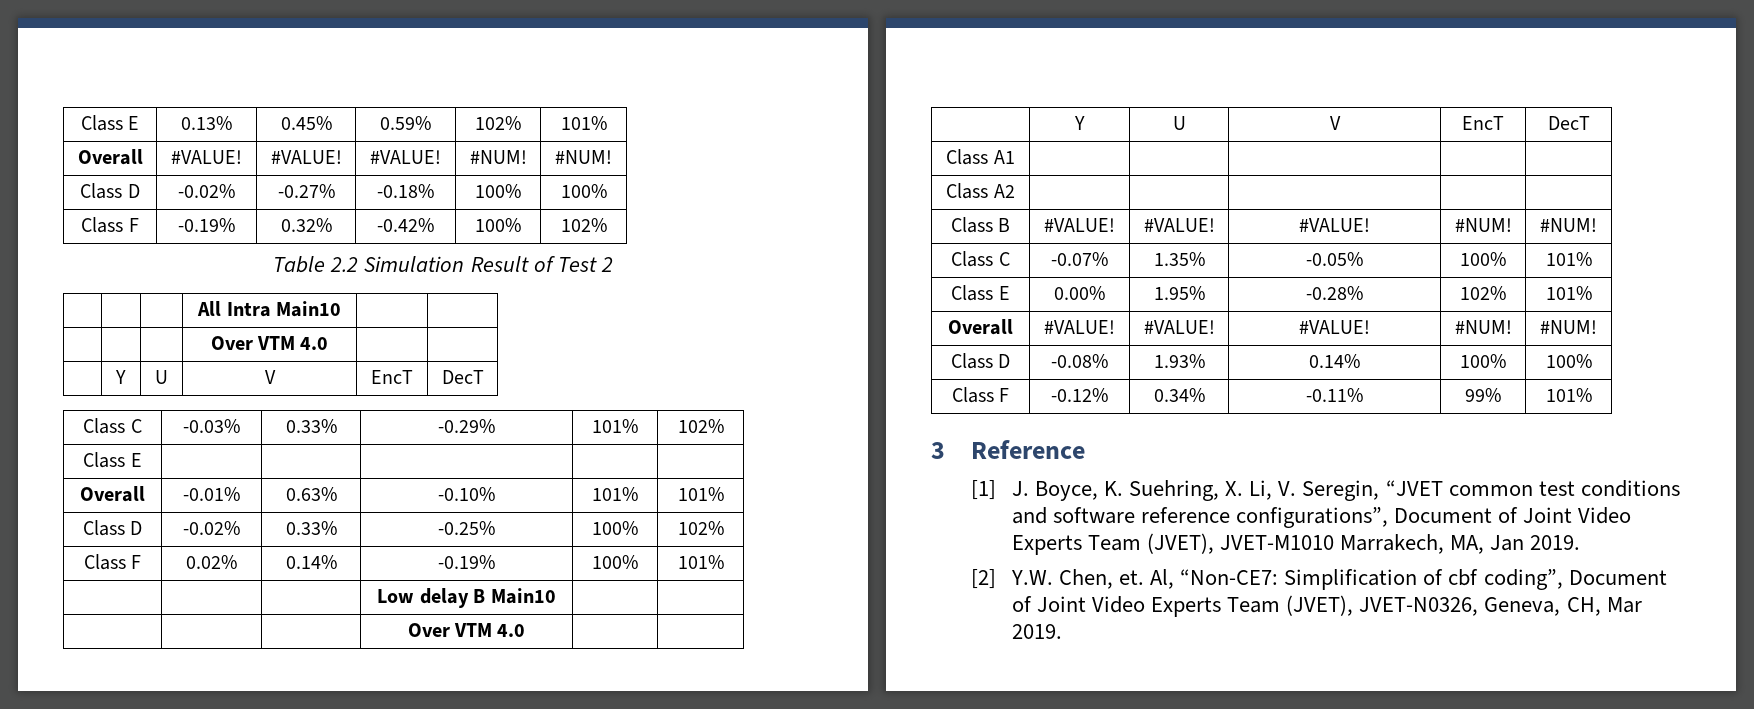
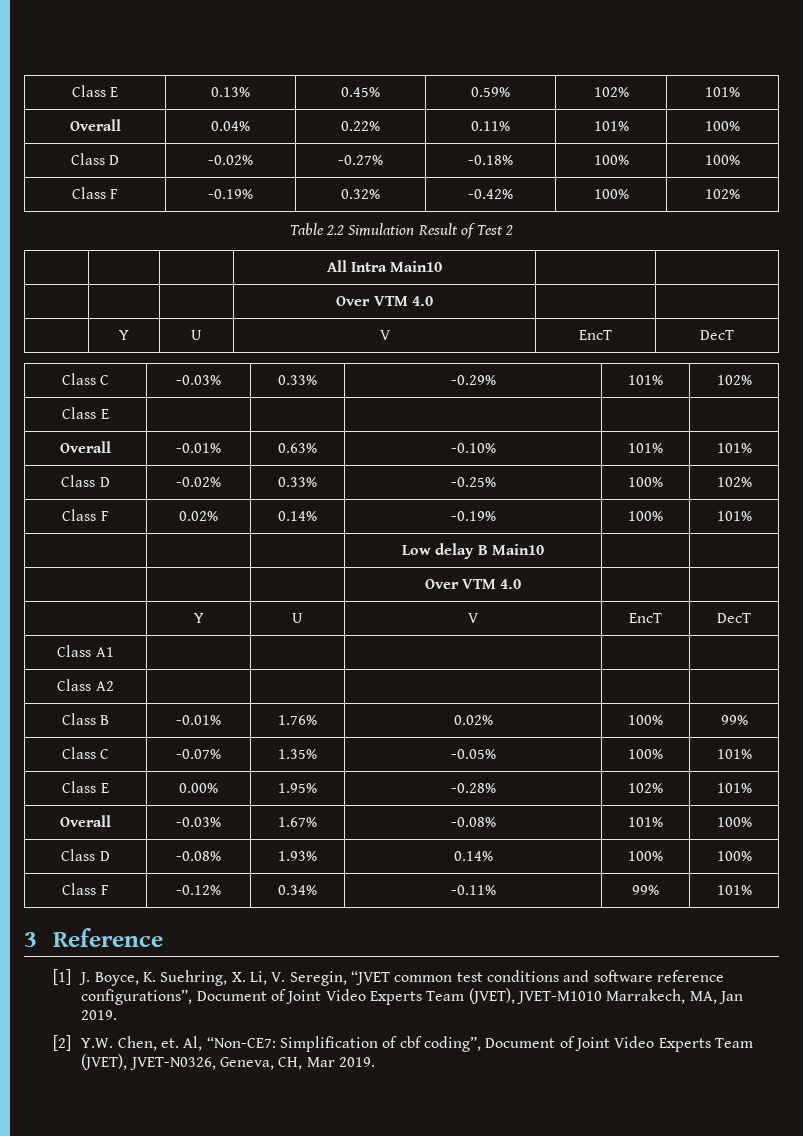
[171,150,242,164] [270,150,342,164] [370,150,441,164] [469,150,527,164] [555,150,612,164] #VALUE! | #VALUE! | #VALUE! | #NUM! | #NUM! -> [211,121,250,131] [341,121,380,131] [471,121,510,131] [593,121,629,131] [705,121,740,131] 0.04% | 0.22% | 0.11% | 101% | 100%
[1044,218,1115,232] [1143,218,1215,232] [1299,218,1370,232] [1454,218,1512,232] [1540,218,1597,232] #VALUE! | #VALUE! | #VALUE! | #NUM! | #NUM! -> [176,715,221,725] [278,715,317,725] [453,715,493,725] [628,715,663,725] [720,715,748,725] -0.01% | 1.76% | 0.02% | 100% | 99%
[1044,320,1115,334] [1143,320,1215,334] [1299,320,1370,334] [1454,320,1512,334] [1540,320,1597,334] #VALUE! | #VALUE! | #VALUE! | #NUM! | #NUM! -> [176,817,221,827] [278,817,317,827] [450,817,496,827] [628,817,663,827] [716,817,752,827] -0.03% | 1.67% | -0.08% | 101% | 100%

